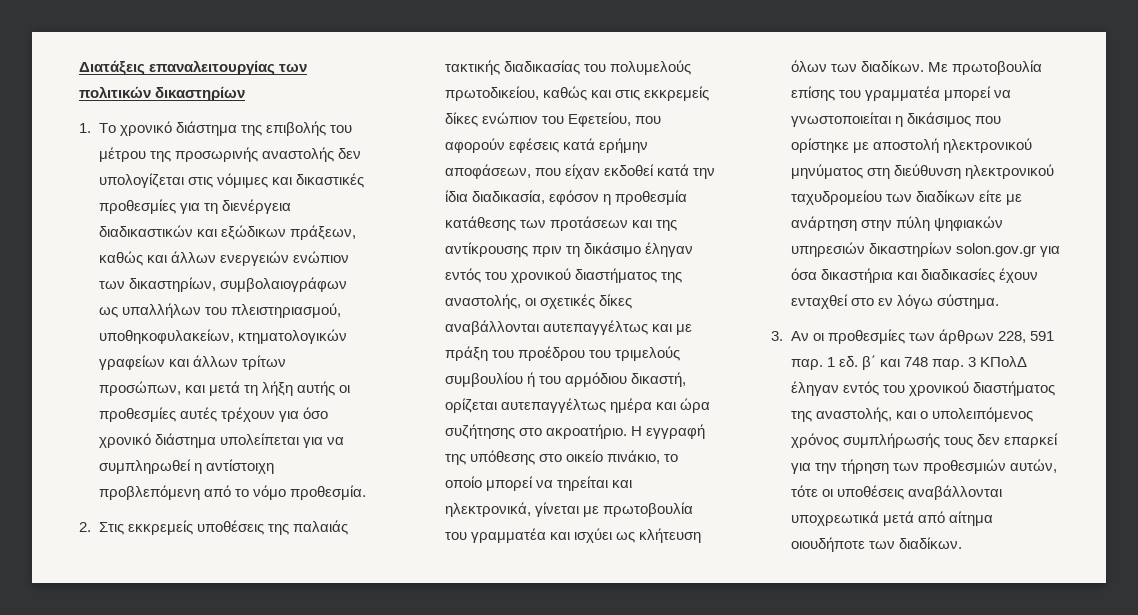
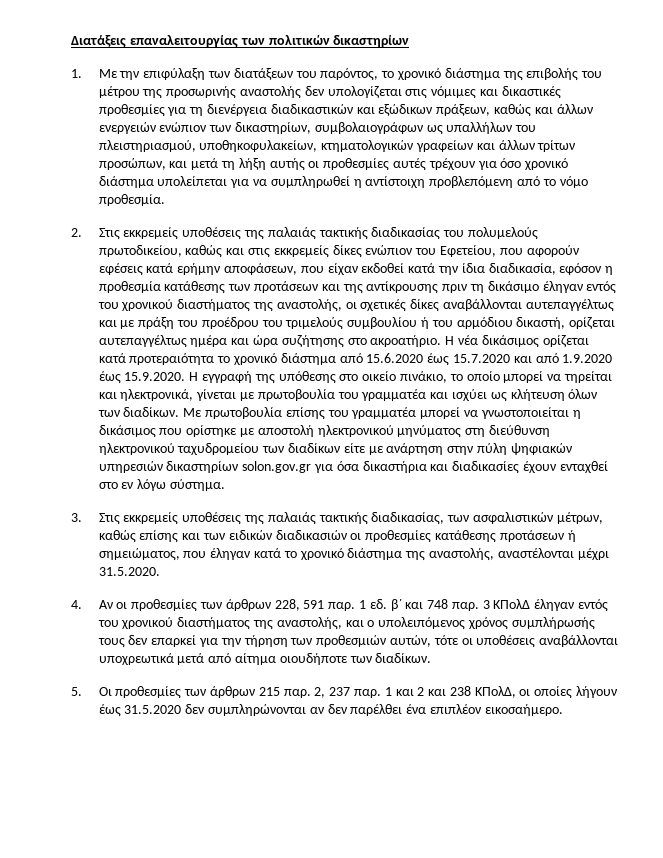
[98,123,116,133] Το -> [98,68,395,81] Με την επιφύλαξη των διατάξεων του παρόντος, το
(643, 431) none -> [457,335,589,348] [98,353,613,366] [98,371,199,384] νέα δικάσιμος ορίζεται κατά προτεραιότητα το χρονικό διάστημα από 15.6.2020 έως 15.7.2020 και από 1.9.2020 έως 15.9.2020. Η
(783, 336) none -> [98,512,603,525] [98,530,576,543] [98,548,609,561] [98,567,160,576] [71,600,83,609] Στις εκκρεμείς υποθέσεις της παλαιάς τακτικής διαδικασίας, των ασφαλιστικών μέτρων, καθώς επίσης και των ειδικών διαδικασιών οι προθεσμίες κατάθεσης προτάσεων ή σημειώματος, που έληγαν κατά το χρονικό διάστημα της αναστολής, αναστέλονται μέχρι 31.5.2020. // 4.
(963, 543) none -> [71,686,618,699] [98,704,563,717] // 5. Οι προθεσμίες των άρθρων 215 παρ. 2, 237 παρ. 1 και 2 και 238 ΚΠολΔ, οι οποίες λήγουν έως 31.5.2020 δεν συμπληρώνονται αν δεν παρέλθει ένα επιπλέον εικοσαήμερο.

